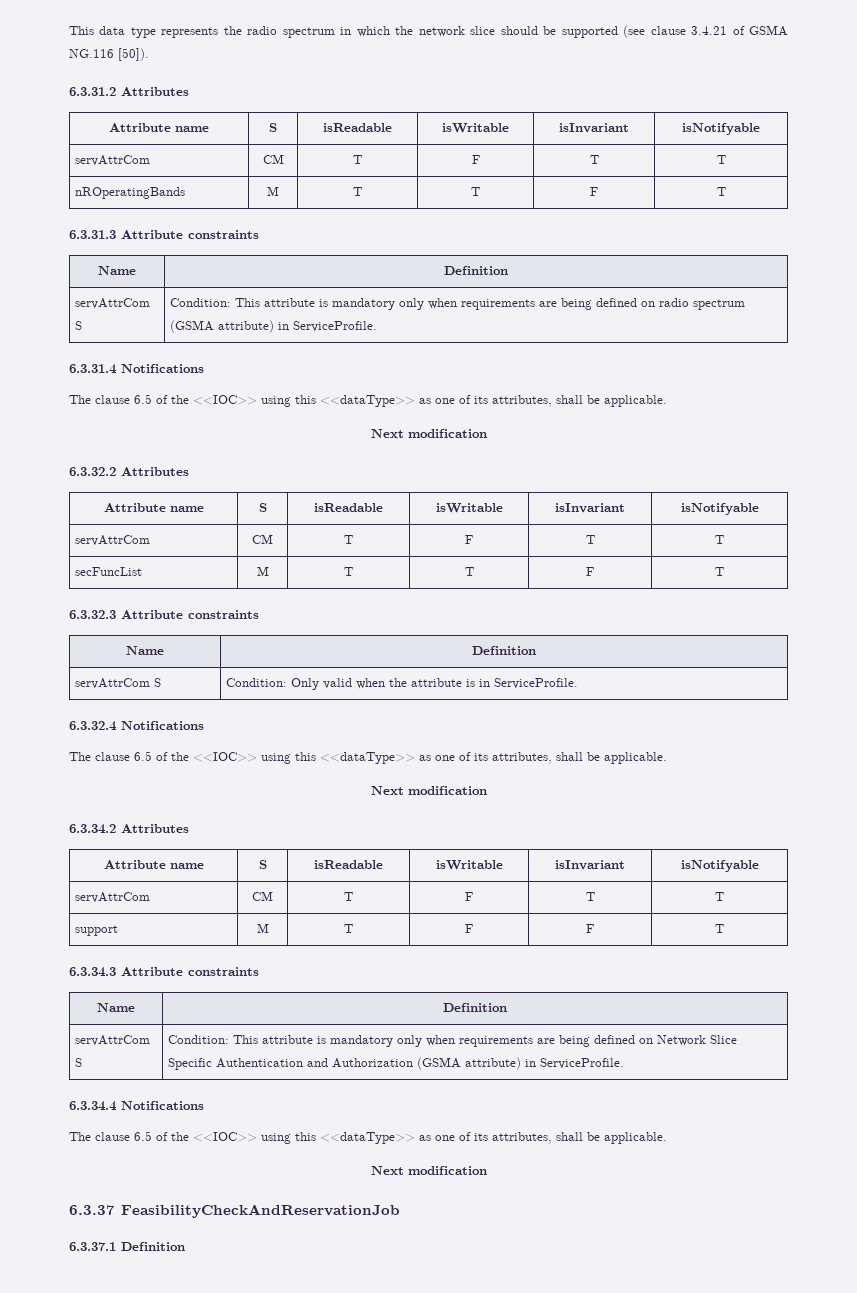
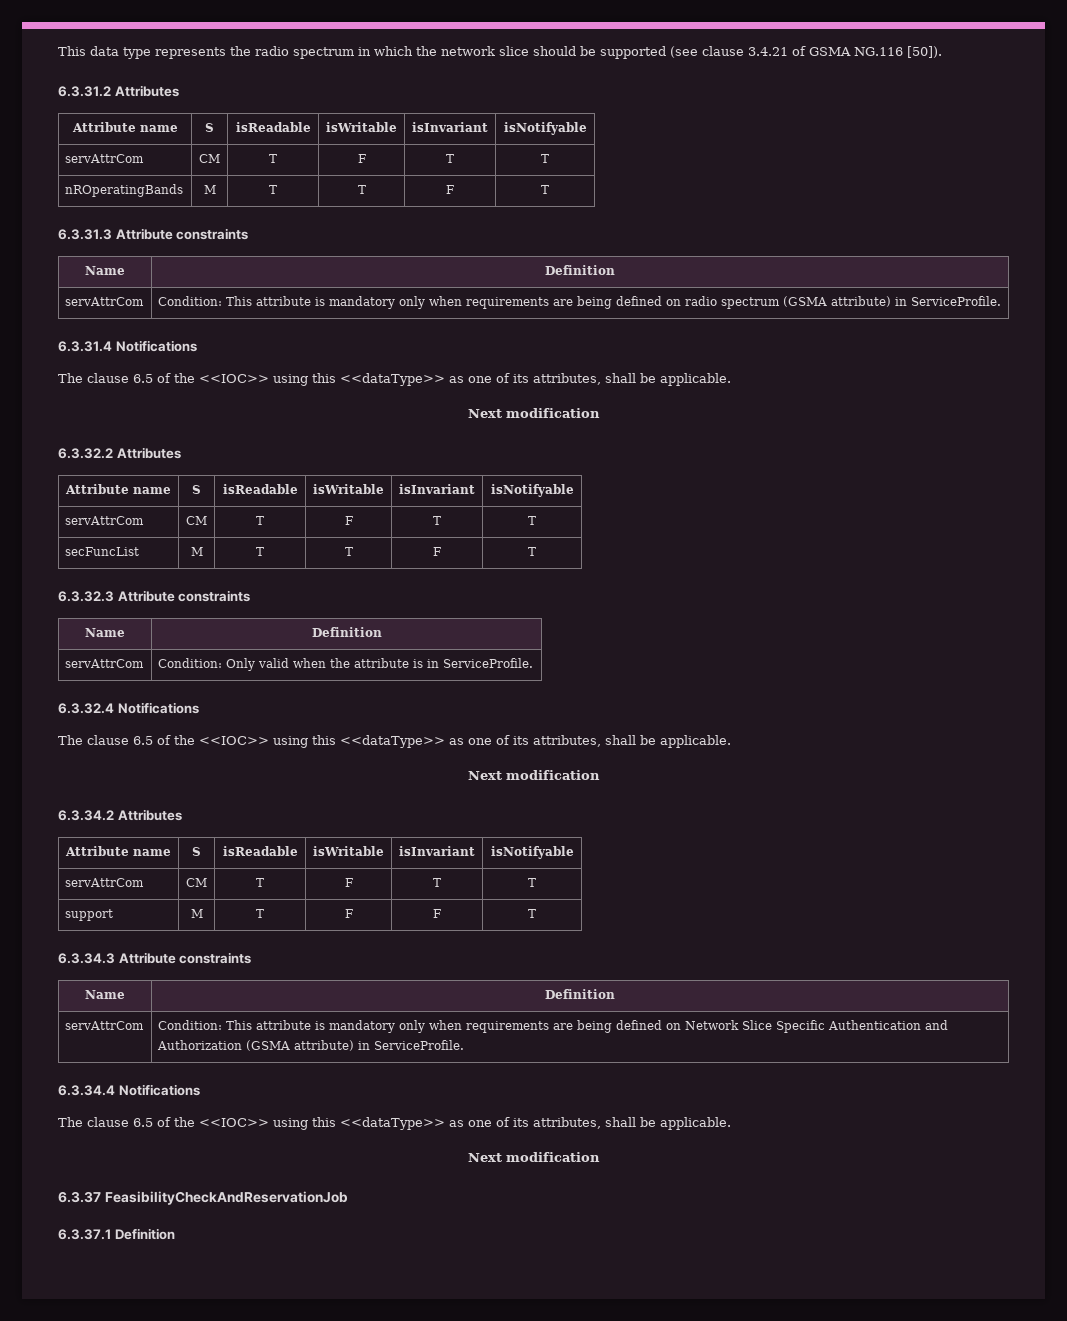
[74,321,82,330] S -> (145, 301) none
[153,678,161,687] S -> (145, 663) none
[74,1058,82,1067] S -> (145, 1025) none

